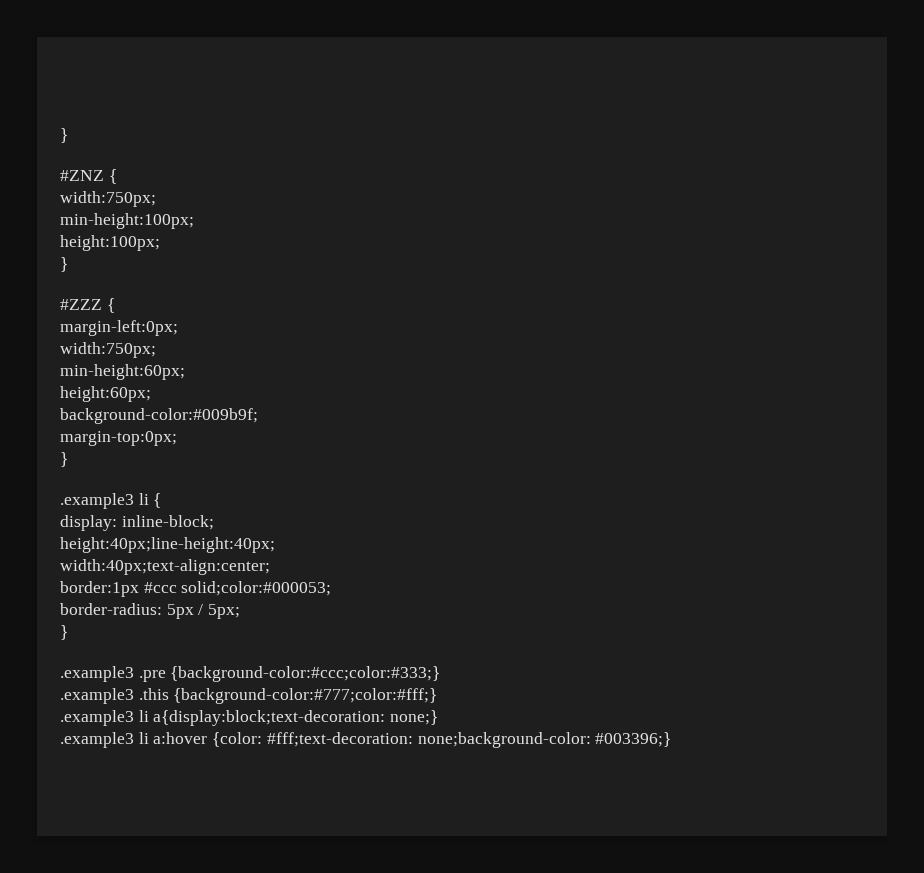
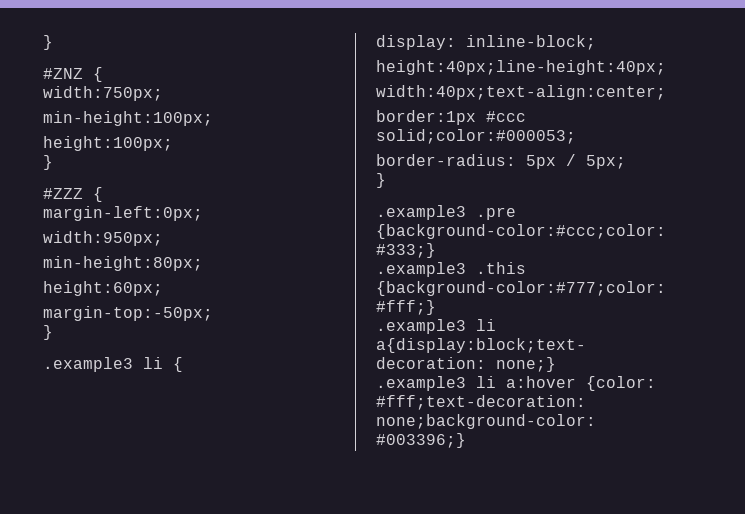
[60,342,156,358] [60,364,185,380] width:750px; // min-height:60px; -> [43,231,163,246] [43,256,203,271] width:950px; // min-height:80px;
[60,408,258,424] [60,431,177,446] background-color:#009b9f; // margin-top:0px; -> [43,306,213,321] margin-top:-50px;

